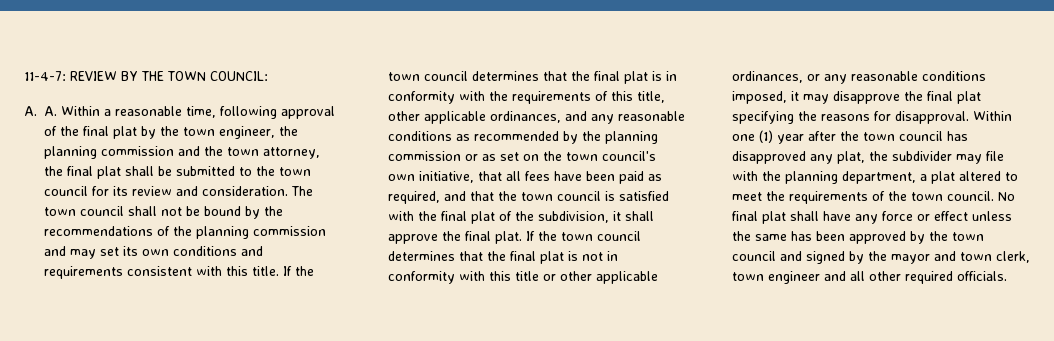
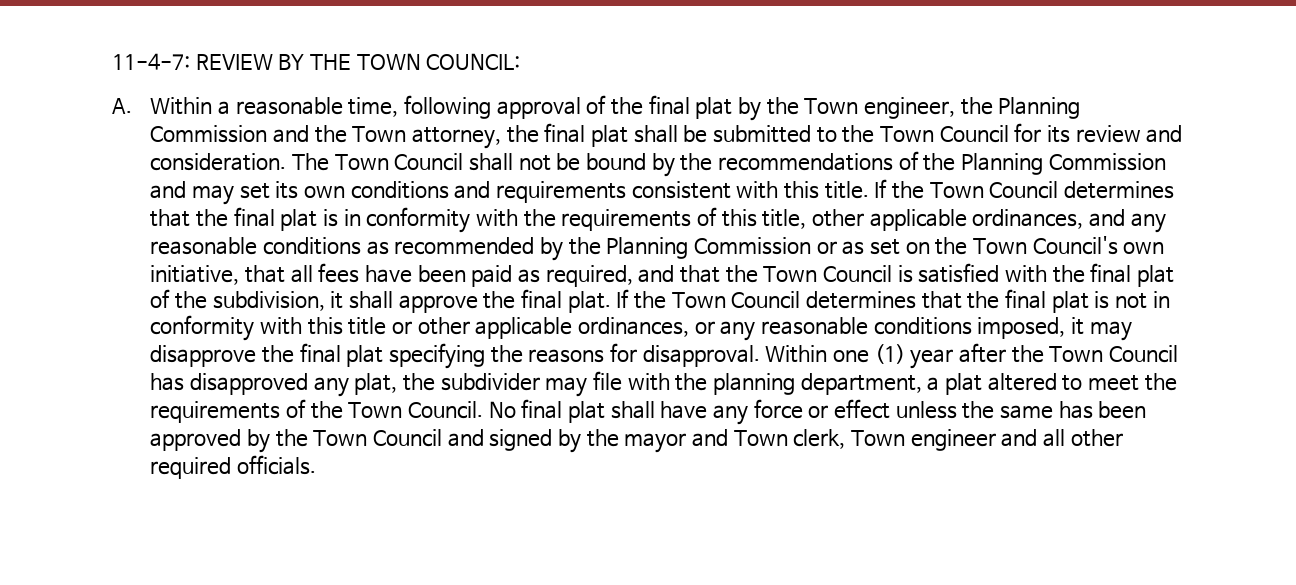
[44,106,57,116] A. -> (132, 106) none
[183,127,215,136] town -> [804,98,859,114] Town
[44,146,174,159] planning commission -> [998,97,1081,119] [150,125,268,143] Planning Commission
[227,147,259,156] town -> [352,126,407,142] Town
[279,167,311,176] [44,186,88,196] town council -> [879,125,1009,143] Town Council
[44,206,124,216] town council -> [334,153,464,171] Town Council
[196,226,326,239] planning commission -> [960,153,1166,175] Planning Commission
[388,71,468,81] town council -> [929,181,1059,199] Town Council
[605,131,658,144] [388,151,461,161] planning commission -> [606,237,811,259] Planning Commission
[566,151,656,161] town council's -> [972,236,1118,255] Town Council's
[521,191,601,201] town council -> [763,265,892,283] Town Council
[561,231,641,241] town council -> [671,291,801,309] Town Council
[863,131,943,141] town council -> [1049,345,1178,363] Town Council
[911,191,994,201] town council. -> [348,401,483,419] Town Council.
[952,232,984,241] [732,251,776,261] town council -> [313,429,442,447] Town Council
[960,251,1030,263] [732,272,764,281] town clerk, town -> [733,429,905,449] Town clerk, Town

